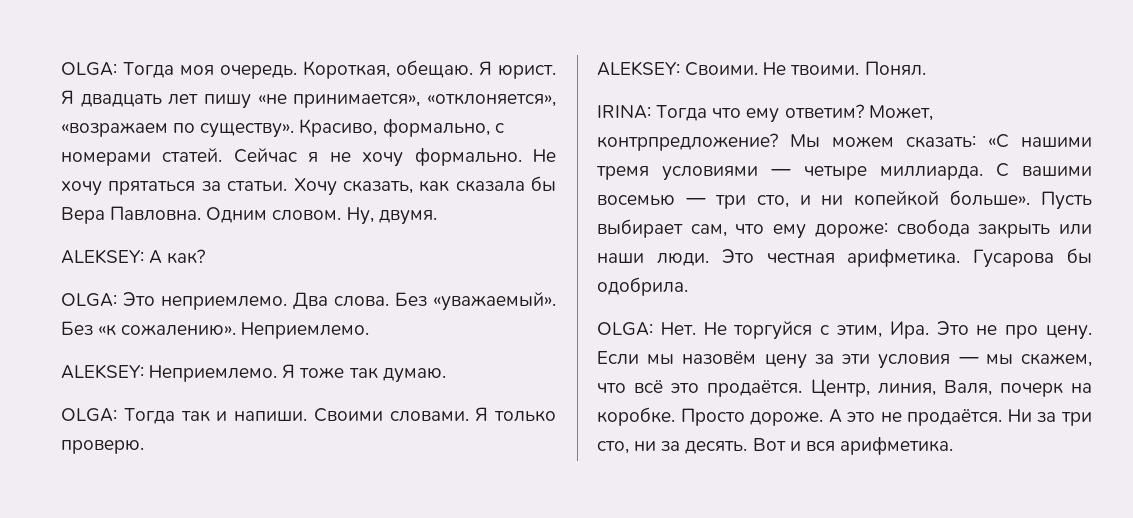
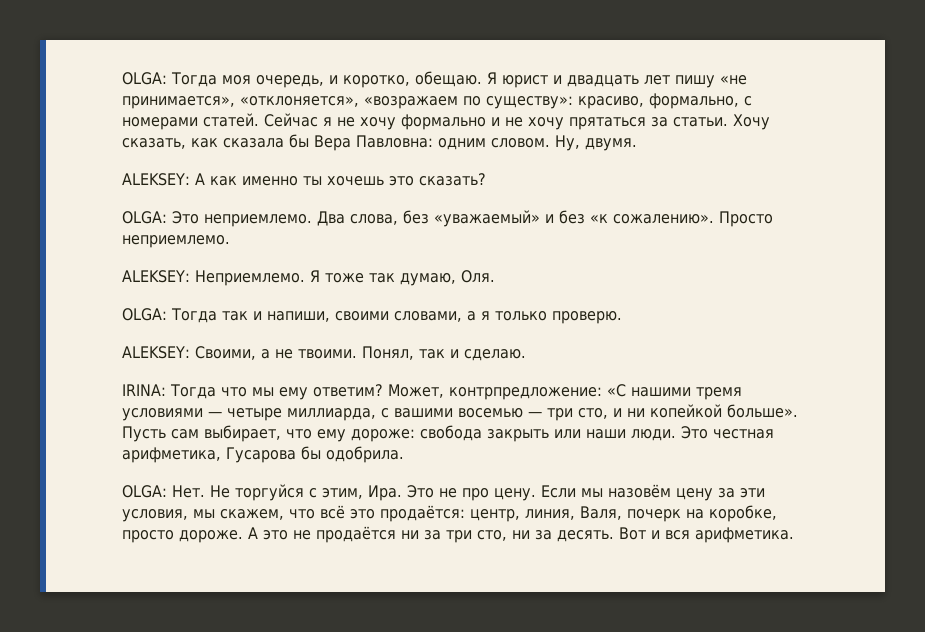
[220,60,556,79] [61,90,74,105] очередь. Короткая, обещаю. Я юрист. Я -> [256,71,562,88] очередь, и коротко, обещаю. Я юрист и
[200,119,378,138] существу». Красиво, -> [486,96,644,109] существу»: красиво,
[414,147,557,166] формально. Не -> [401,114,523,130] формально и не
[110,206,268,223] Павловна. Одним -> [356,135,486,150] Павловна: одним
[167,249,206,264] [61,292,556,311] [61,321,370,339] как? // OLGA: Это неприемлемо. Два слова. Без «уважаемый». Без «к сожалению». Неприемлемо. -> [209,173,486,186] [122,210,773,227] [122,235,230,248] как именно ты хочешь это сказать? // OLGA: Это неприемлемо. Два слова, без «уважаемый» и без «к сожалению». Просто неприемлемо.
[382,368,446,383] думаю. -> [399,270,495,286] думаю, Оля.
[234,407,556,422] [61,440,144,454] [597,61,926,76] напиши. Своими словами. Я только проверю. // ALEKSEY: Своими. Не твоими. Понял. -> [267,311,622,324] [122,346,526,361] напиши, своими словами, а я только проверю. // ALEKSEY: Своими, а не твоими. Понял, так и сделаю.
(742, 113) none -> [252,387,274,396] мы
[597,133,976,151] контрпредложение? Мы можем сказать: -> [449,387,602,400] контрпредложение:
[879,163,1009,180] миллиарда. С -> [287,408,389,421] миллиарда, с
[597,219,727,238] выбирает сам, -> [171,425,281,442] сам выбирает,
[847,248,961,267] арифметика. -> [122,447,221,463] арифметика,
[878,354,979,369] условия — -> [122,509,188,522] условия,
[707,379,870,397] продаётся. Центр, -> [380,505,520,522] продаётся: центр,
[597,407,745,426] коробке. Просто -> [709,505,777,522] [122,530,174,543] коробке, просто
[907,409,1032,426] продаётся. Ни -> [316,526,419,543] продаётся ни

